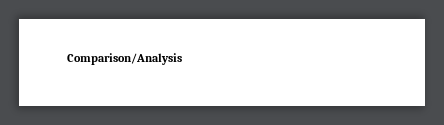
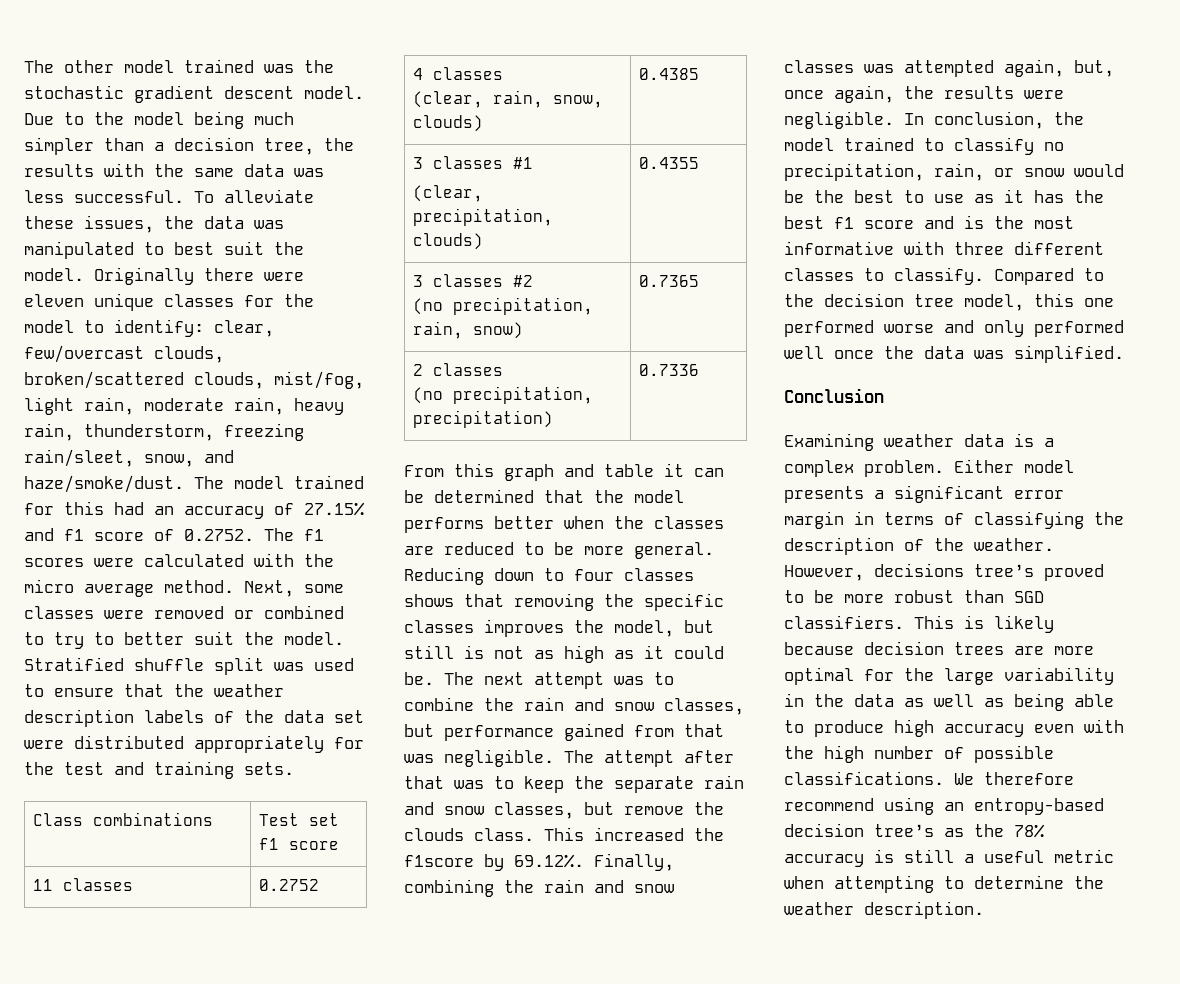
[67,53,182,65] Comparison/Analysis -> [24,59,334,73] [24,85,364,103] [24,111,294,129] [24,137,354,155] [24,163,324,177] [24,189,314,203] [24,215,284,233] [24,241,304,259] [24,267,304,285] [24,293,314,311] [24,319,274,337] [24,345,224,363] [24,371,364,389] [24,397,344,415] [24,423,304,441] [24,449,234,467] [24,475,364,493] [24,501,365,519] [24,528,324,541] [24,553,334,567] [24,579,344,597] [24,605,344,619] [24,631,344,649] [24,657,354,675] [24,684,284,697] [24,709,364,727] [24,735,364,753] [24,761,294,779] [33,812,214,826] [259,813,340,826] [259,838,340,850] [33,878,134,891] [259,879,320,891] [413,67,504,80] [413,90,604,108] [413,115,484,132] [639,68,700,80] [413,156,534,169] [413,185,484,202] [413,208,554,226] [413,233,484,250] [639,157,700,169] [413,274,534,287] [413,297,594,315] [413,321,524,339] [639,275,700,287] [413,363,504,376] [413,386,594,404] [413,410,554,428] [639,364,700,376] [404,463,724,481] [404,489,684,503] [404,516,724,533] [404,542,714,559] [404,567,694,585] [404,593,724,611] [404,619,714,637] [404,645,724,663] [404,672,674,689] [404,697,744,715] [404,723,724,741] [404,749,734,767] [404,775,744,793] [404,802,724,819] [404,827,724,841] [404,853,674,871] [404,879,674,897] [784,59,1114,77] [784,85,1064,103] [784,111,1084,129] [784,137,1064,155] [784,163,1124,181] [784,189,1104,203] [784,215,1074,229] [784,241,1104,255] [784,267,1104,285] [784,293,1114,311] [784,320,1124,337] [784,345,1124,363] [784,388,884,403] [784,433,1054,451] [784,459,1074,477] [784,485,1064,503] [784,511,1124,529] [784,537,1054,555] [784,563,1104,581] [784,590,1044,603] [784,615,1054,633] [784,641,1094,655] [784,667,1114,685] [784,693,1114,711] [784,719,1124,737] [784,745,1054,763] [784,771,1074,785] [784,797,1104,815] [784,823,1045,838] [784,849,1114,867] [784,875,1104,893] [784,901,984,919] The other model trained was the stochastic gradient descent model. Due to the model being much simpler than a decision tree, the results with the same data was less successful. To alleviate these issues, the data was manipulated to best suit the model. Originally there were eleven unique classes for the model to identify: clear, few/overcast clouds, broken/scattered clouds, mist/fog, light rain, moderate rain, heavy rain, thunderstorm, freezing rain/sleet, snow, and haze/smoke/dust. The model trained for this had an accuracy of 27.15% and f1 score of 0.2752. The f1 scores were calculated with the micro average method. Next, some classes were removed or combined to try to better suit the model. Stratified shuffle split was used to ensure that the weather description labels of the data set were distributed appropriately for the test and training sets. // Class combinations | Test set f1 score // 11 classes | 0.2752 // 4 classes // (clear, rain, snow, clouds) | 0.4385 // 3 classes #1 // (clear, precipitation, clouds) | 0.4355 // 3 classes #2 // (no precipitation, rain, snow) | 0.7365 // 2 classes // (no precipitation, precipitation) | 0.7336 // From this graph and table it can be determined that the model performs better when the classes are reduced to be more general. Reducing down to four classes shows that removing the specific classes improves the model, but still is not as high as it could be. The next attempt was to combine the rain and snow classes, but performance gained from that was negligible. The attempt after that was to keep the separate rain and snow classes, but remove the clouds class. This increased the f1score by 69.12%. Finally, combining the rain and snow classes was attempted again, but, once again, the results were negligible. In conclusion, the model trained to classify no precipitation, rain, or snow would be the best to use as it has the best f1 score and is the most informative with three different classes to classify. Compared to the decision tree model, this one performed worse and only performed well once the data was simplified. // Conclusion // Examining weather data is a complex problem. Either model presents a significant error margin in terms of classifying the description of the weather. However, decisions tree’s proved to be more robust than SGD classifiers. This is likely because decision trees are more optimal for the large variability in the data as well as being able to produce high accuracy even with the high number of possible classifications. We therefore recommend using an entropy-based decision tree’s as the 78% accuracy is still a useful metric when attempting to determine the weather description.

